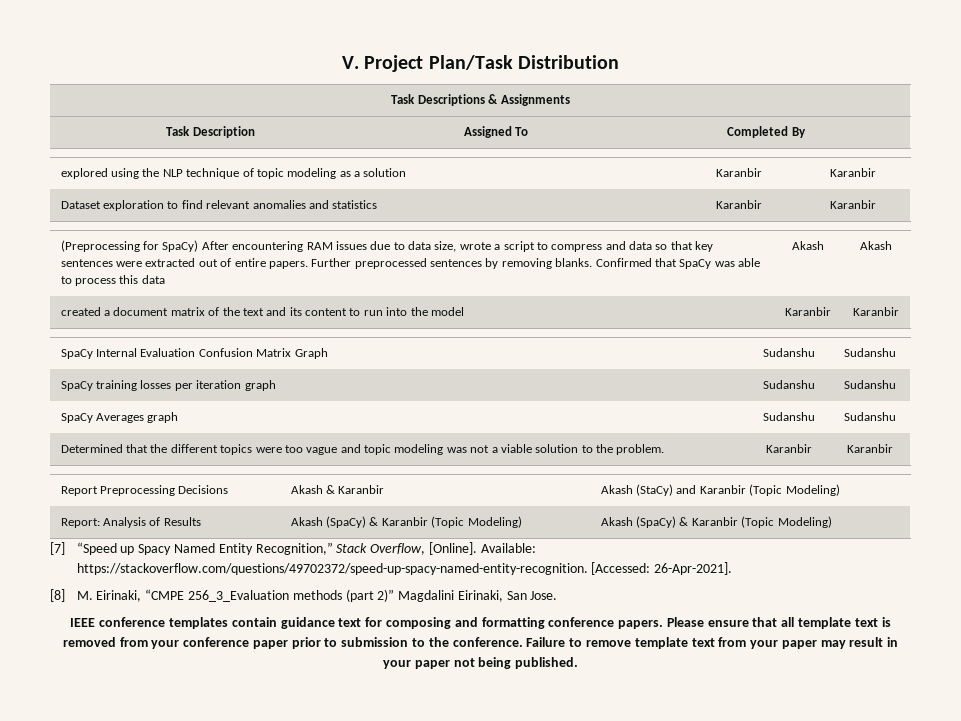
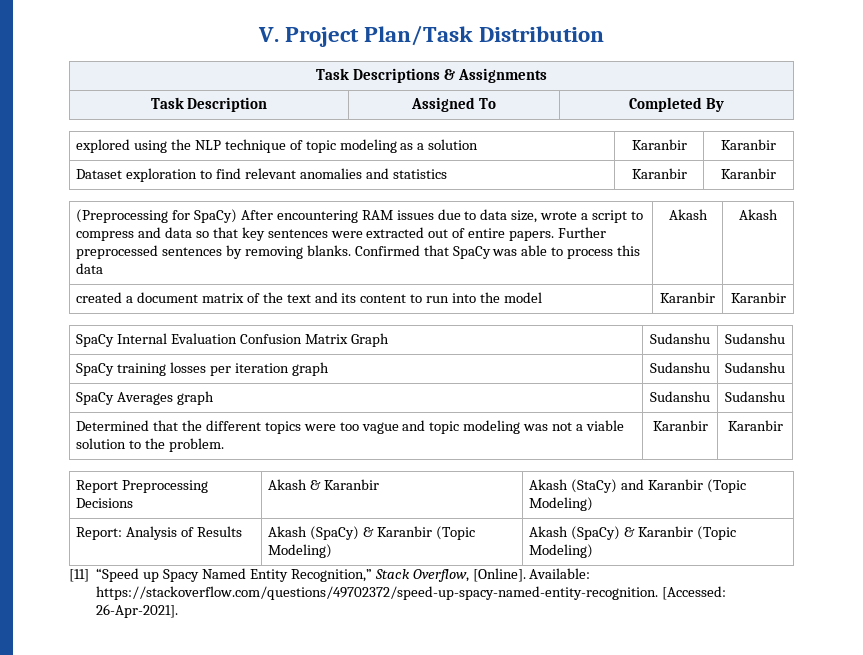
[50,542,65,555] [7] -> [69,569,89,582] [11]
[50,589,558,602] [70,617,891,629] [62,637,899,649] [382,657,579,669] // [8] M. Eirinaki, “CMPE 256_3_Evaluation methods (part 2)” Magdalini Eirinaki, San Jose. // IEEE conference templates contain guidance text for composing and formatting conference papers. Please ensure that all template text is removed from your conference paper prior to submission to the conference. Failure to remove template text from your paper may result in your paper not being published. -> (179, 611) none

